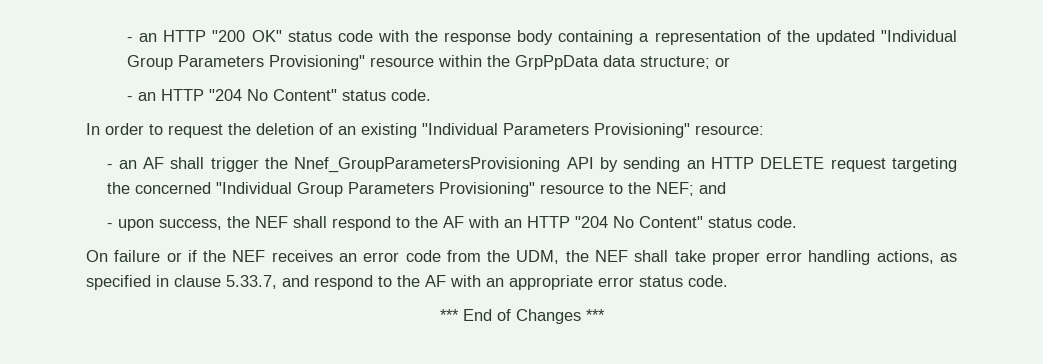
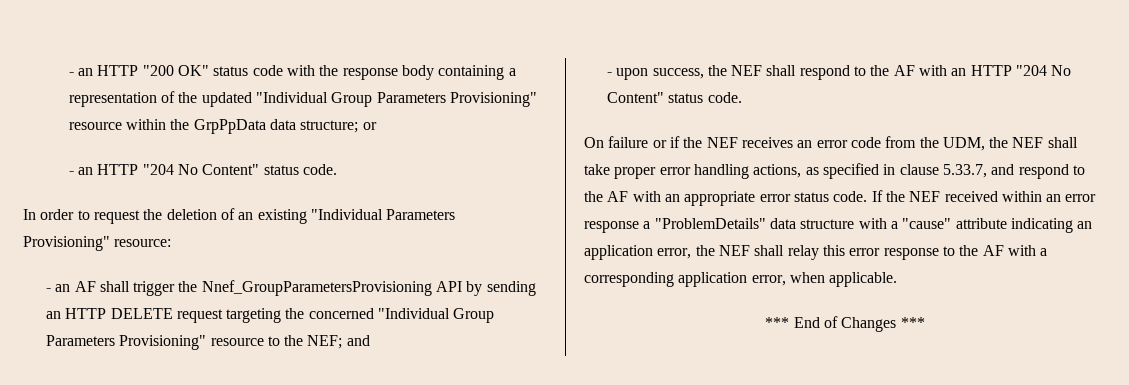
(728, 281) none -> [871,190,1097,202] [584,218,1093,233] [584,245,1048,260] [584,272,898,287] If the NEF received within an error response a "ProblemDetails" data structure with a "cause" attribute indicating an application error, the NEF shall relay this error response to the AF with a corresponding application error, when applicable.

